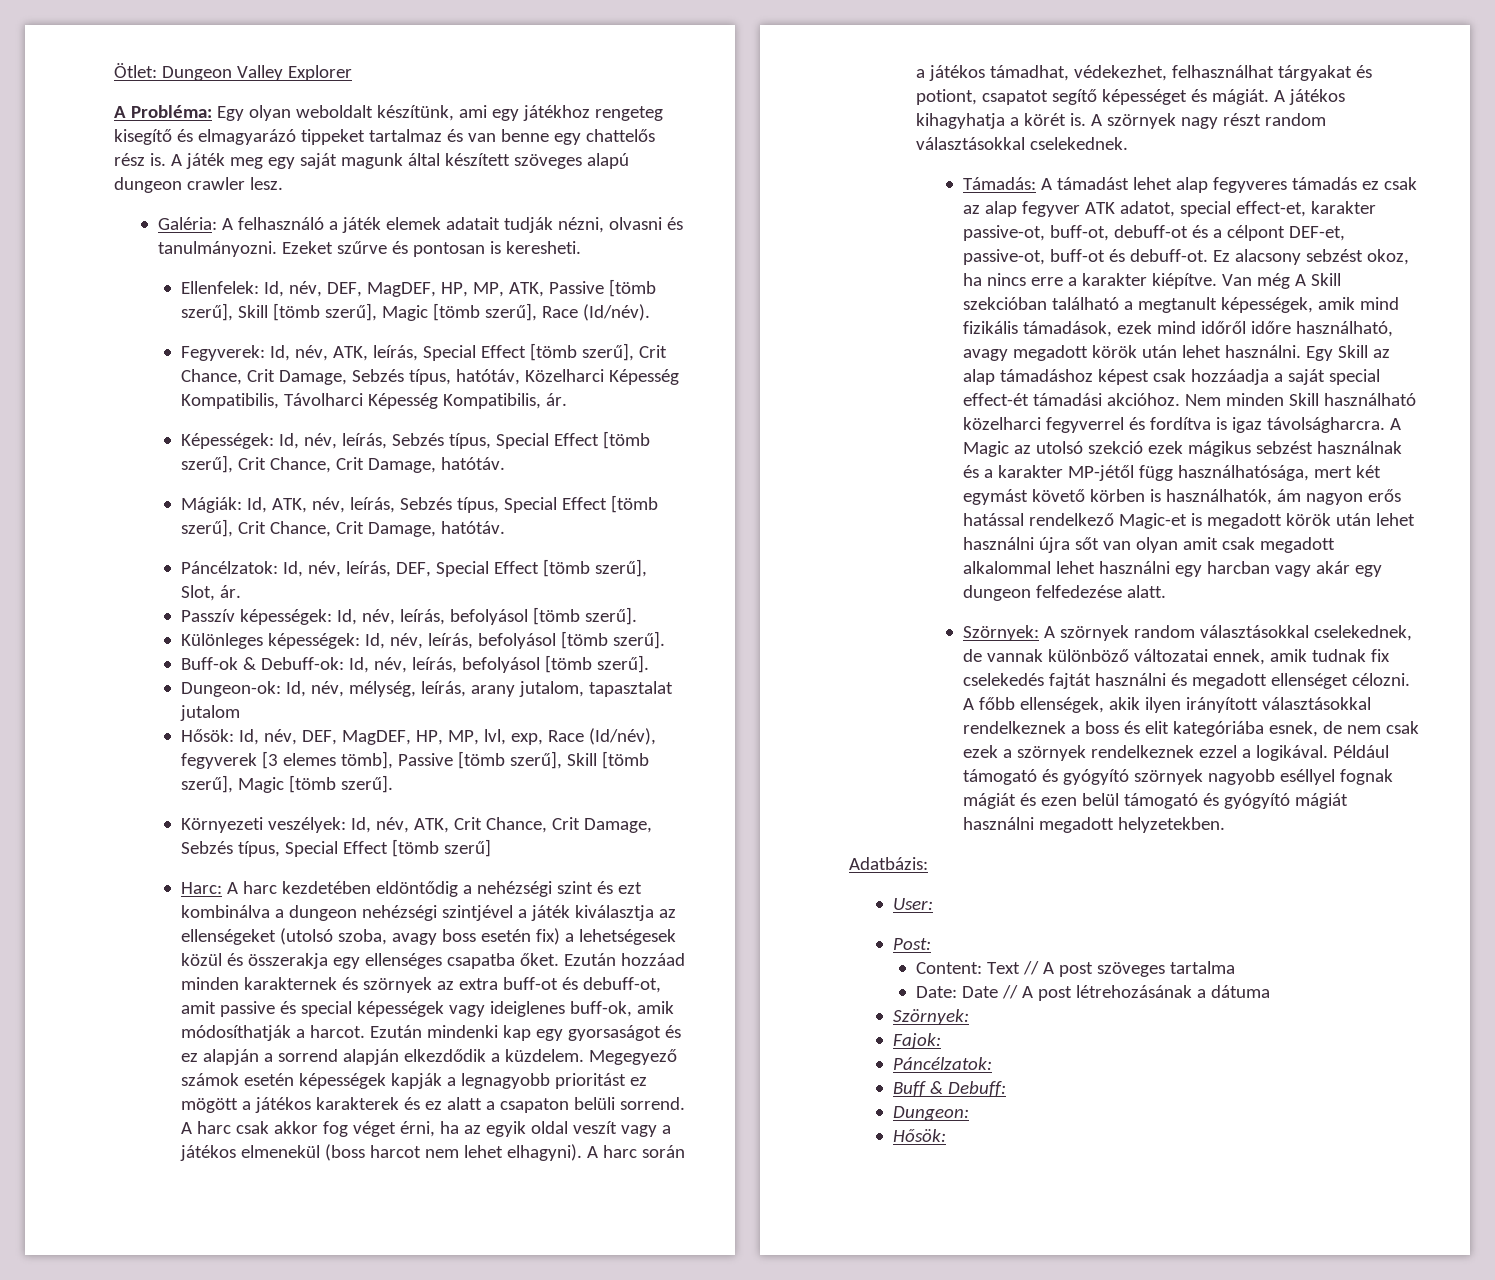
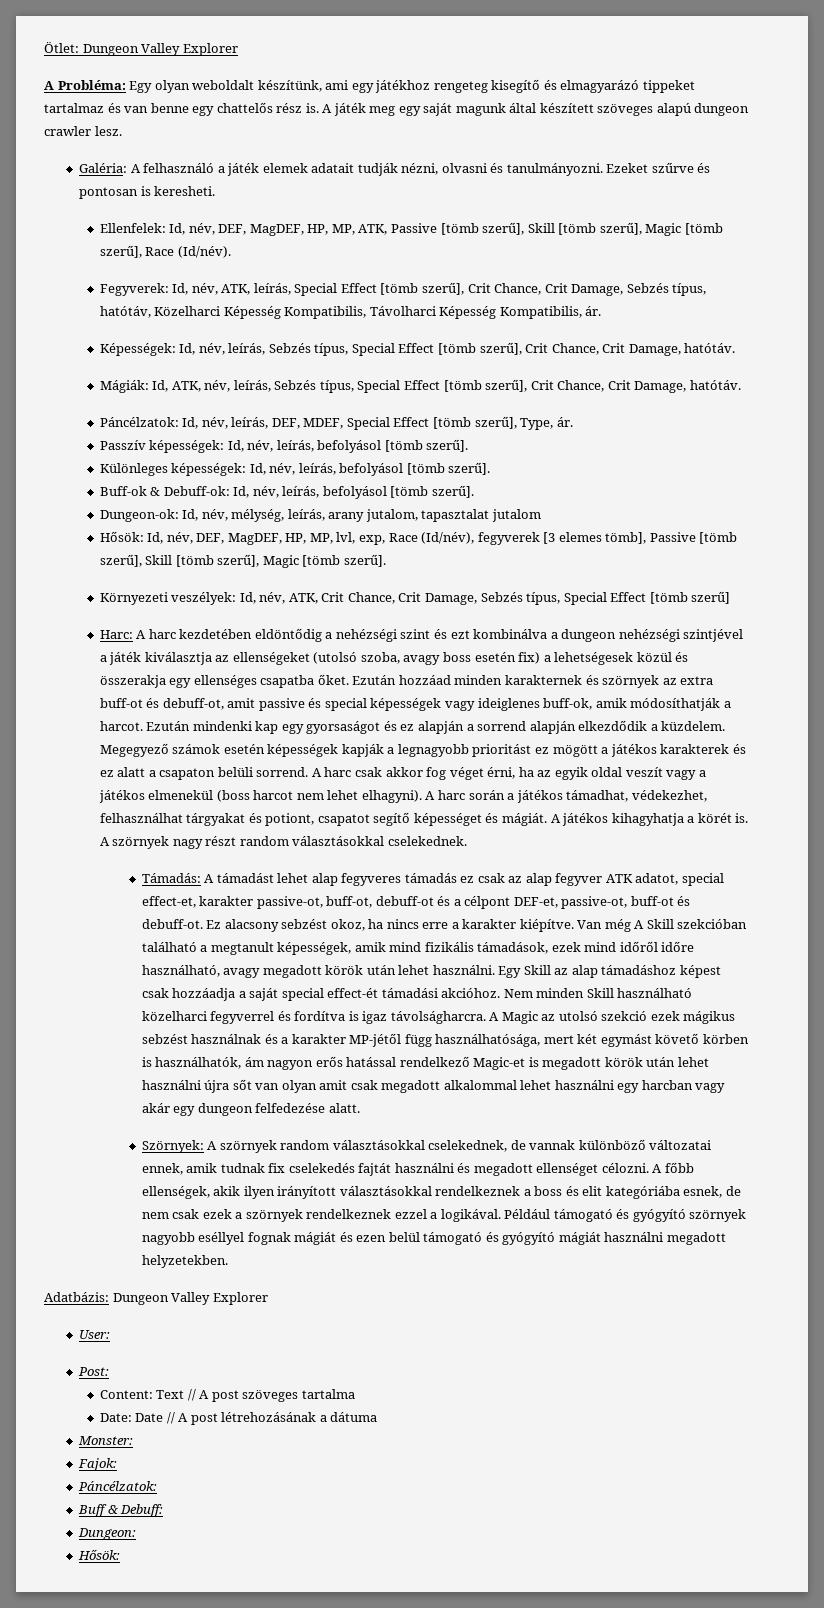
[436,559,648,577] [181,585,216,601] Special Effect [tömb szerű], Slot, -> [303,416,554,430] MDEF, Special Effect [tömb szerű], Type,
(928, 863) none -> [112,1292,268,1305] Dungeon Valley Explorer
[892,1009,969,1025] Szörnyek: -> [78,1436,134,1445] Monster:

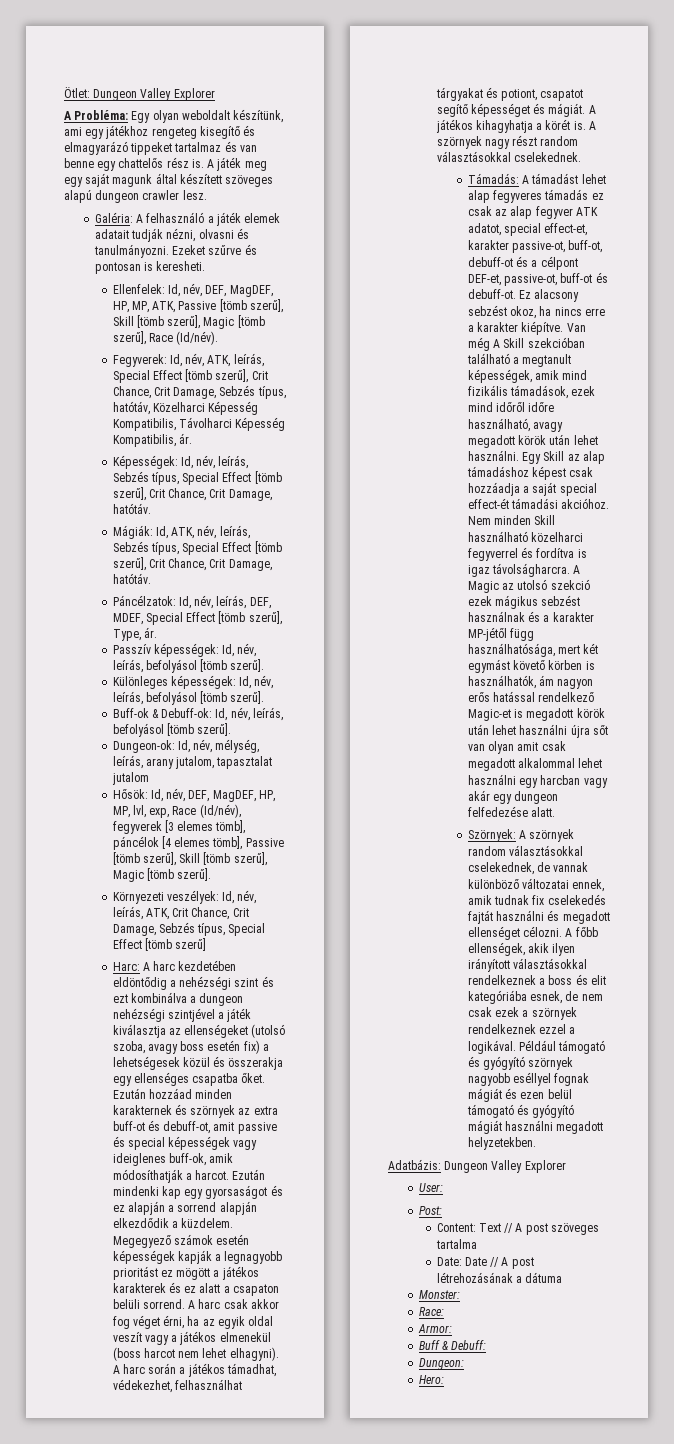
(647, 538) none -> [112,836,243,850] páncélok [4 elemes tömb],
(286, 598) none -> [112,906,143,920] leírás,
[78,1458,118,1471] [78,1481,158,1491] Fajok: // Páncélzatok: -> [418,1307,444,1316] [417,1324,452,1333] Race: // Armor:
[78,1549,121,1560] Hősök: -> [418,1375,444,1384] Hero:

